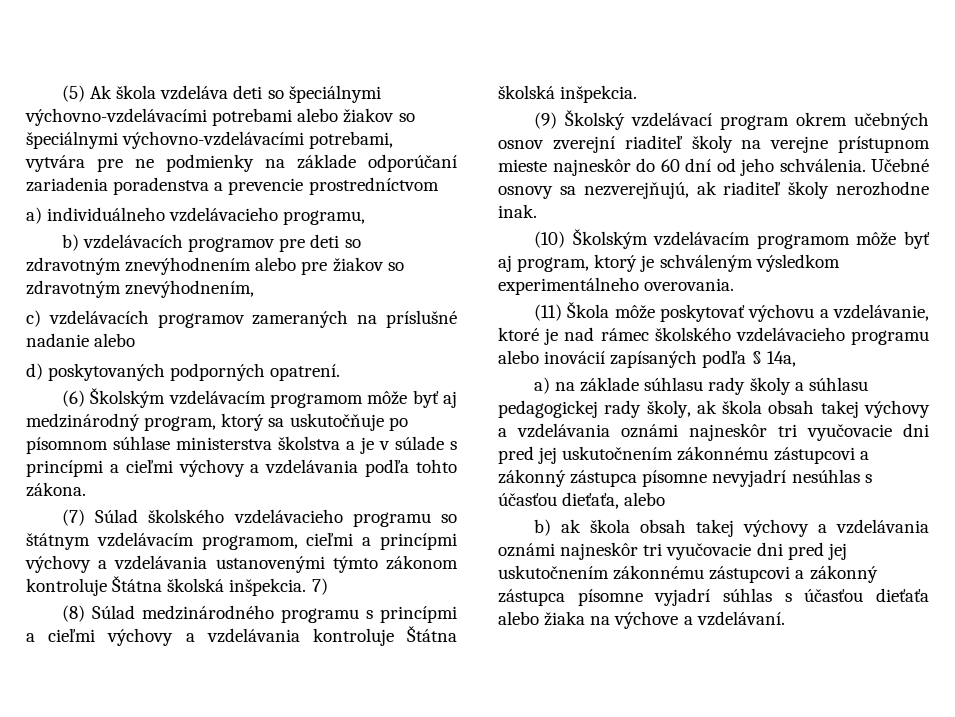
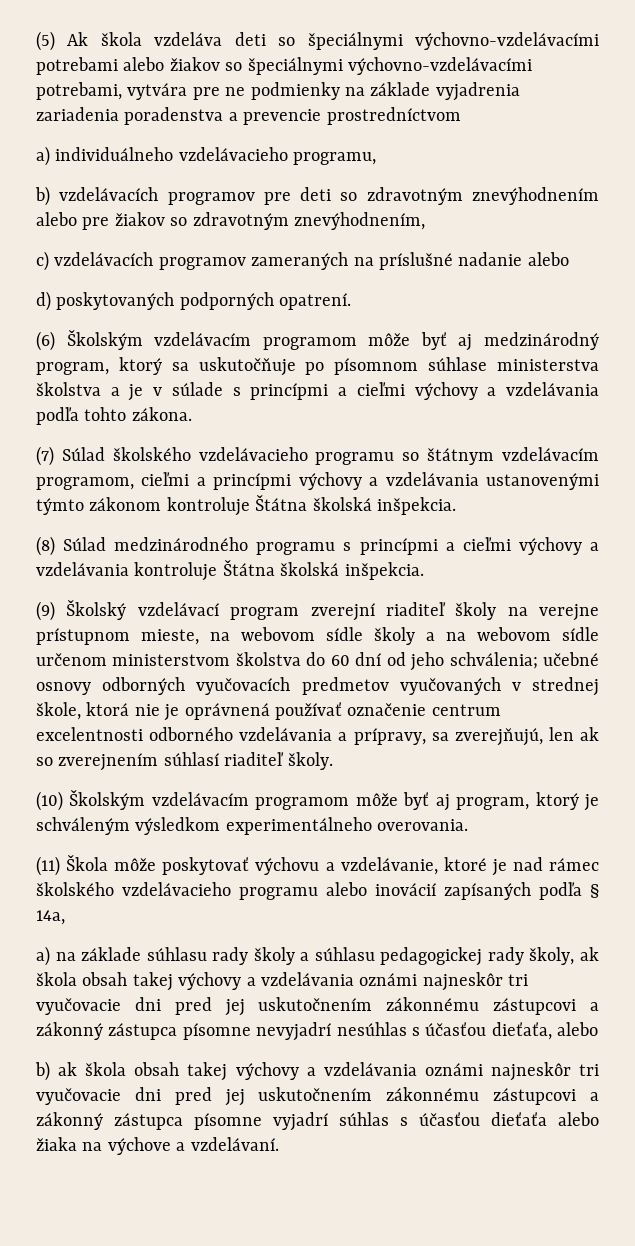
[368,154,457,172] odporúčaní -> [435,82,520,101] vyjadrenia
[311,578,328,595] 7) -> (456, 506) none
[795,112,929,130] [498,140,544,149] okrem učebných osnov -> (300, 613) none
[498,158,631,176] mieste najneskôr -> [141,627,599,645] [36,652,301,666] mieste, na webovom sídle školy a na webovom sídle určenom ministerstvom školstva
[779,158,929,172] [498,181,929,199] [498,204,537,218] schválenia. Učebné osnovy sa nezverejňujú, ak riaditeľ školy nerozhodne inak. -> [449,652,600,669] [36,677,600,696] [36,702,501,721] [36,727,599,746] [36,752,333,771] schválenia; učebné osnovy odborných vyučovacích predmetov vyučovaných v strednej škole, ktorá nie je oprávnená používať označenie centrum excelentnosti odborného vzdelávania a prípravy, sa zverejňujú, len ak so zverejnením súhlasí riaditeľ školy.

